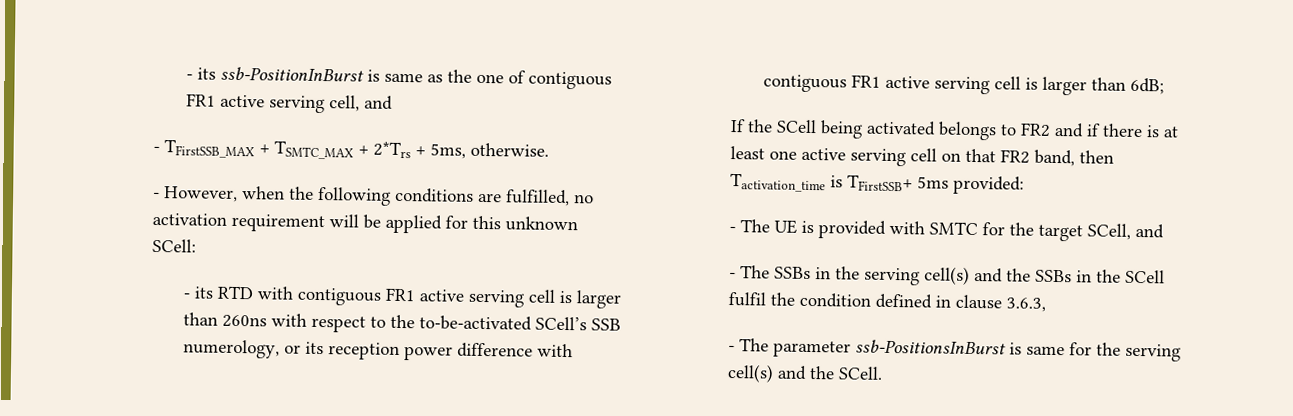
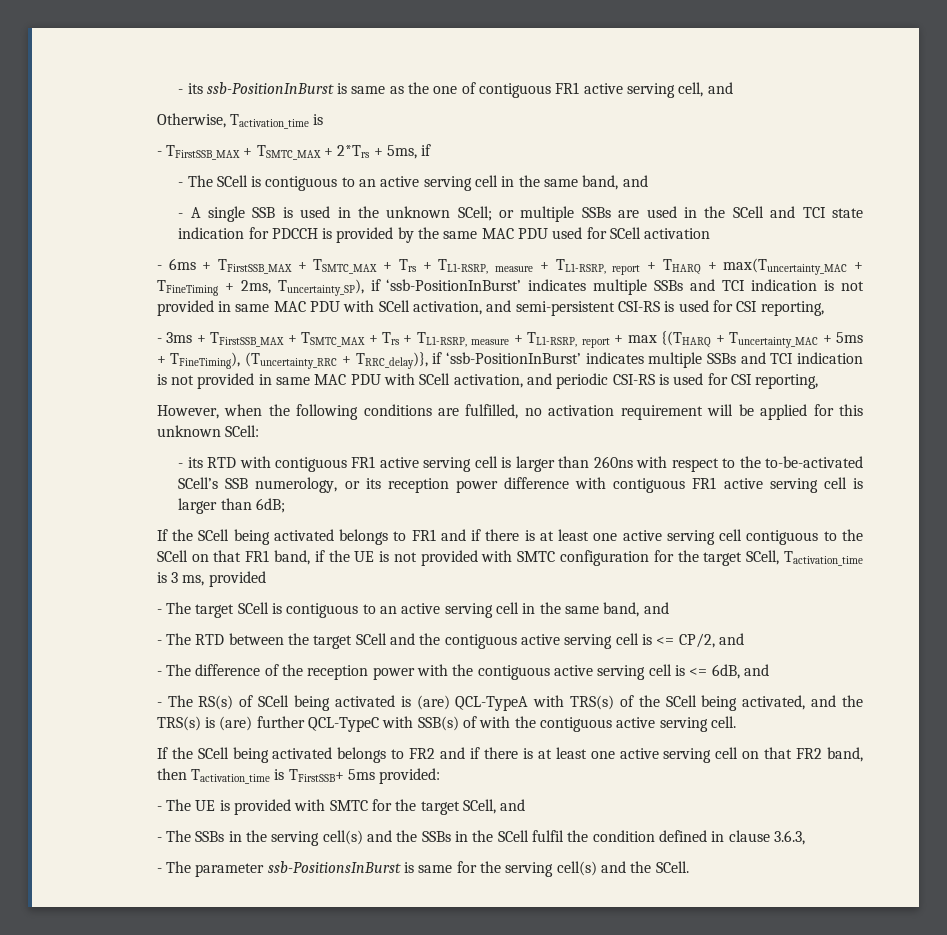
(394, 102) none -> [156,113,324,129] // Otherwise, Tactivation_time is
[470,142,550,157] [153,191,161,199] otherwise. // - -> [421,144,432,156] [178,175,648,191] [178,206,863,222] [178,227,711,243] [156,258,864,275] [156,279,865,296] [156,300,824,316] [156,331,864,348] [156,352,864,369] [156,373,819,389] if // - The SCell is contiguous to an active serving cell in the same band, and // - A single SSB is used in the unknown SCell; or multiple SSBs are used in the SCell and TCI state indication for PDCCH is provided by the same MAC PDU used for SCell activation // - 6ms + TFirstSSB_MAX + TSMTC_MAX + Trs + TL1-RSRP, measure + TL1-RSRP, report + THARQ + max(Tuncertainty_MAC + TFineTiming + 2ms, Tuncertainty_SP), if ‘ssb-PositionInBurst’ indicates multiple SSBs and TCI indication is not provided in same MAC PDU with SCell activation, and semi-persistent CSI-RS is used for CSI reporting, // - 3ms + TFirstSSB_MAX + TSMTC_MAX + Trs + TL1-RSRP, measure + TL1-RSRP, report + max {(THARQ + Tuncertainty_MAC + 5ms + TFineTiming), (Tuncertainty_RRC + TRRC_delay)}, if ‘ssb-PositionInBurst’ indicates multiple SSBs and TCI indication is not provided in same MAC PDU with SCell activation, and periodic CSI-RS is used for CSI reporting, //
(1165, 86) none -> [156,529,863,545] [156,550,863,566] [156,571,266,587] [156,602,669,618] [156,633,744,649] [156,664,769,680] [156,695,863,711] [156,716,736,732] // If the SCell being activated belongs to FR1 and if there is at least one active serving cell contiguous to the SCell on that FR1 band, if the UE is not provided with SMTC configuration for the target SCell, Tactivation_time is 3 ms, provided // - The target SCell is contiguous to an active serving cell in the same band, and // - The RTD between the target SCell and the contiguous active serving cell is <= CP/2, and // - The difference of the reception power with the contiguous active serving cell is <= 6dB, and // - The RS(s) of SCell being activated is (are) QCL-TypeA with TRS(s) of the SCell being activated, and the TRS(s) is (are) further QCL-TypeC with SSB(s) of with the contiguous active serving cell.

